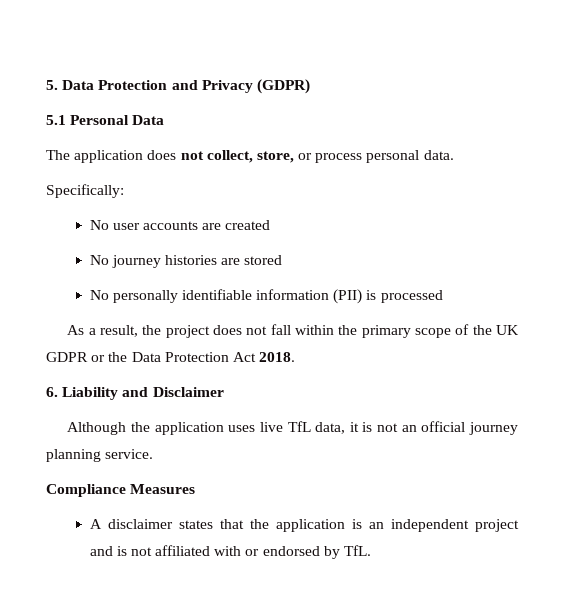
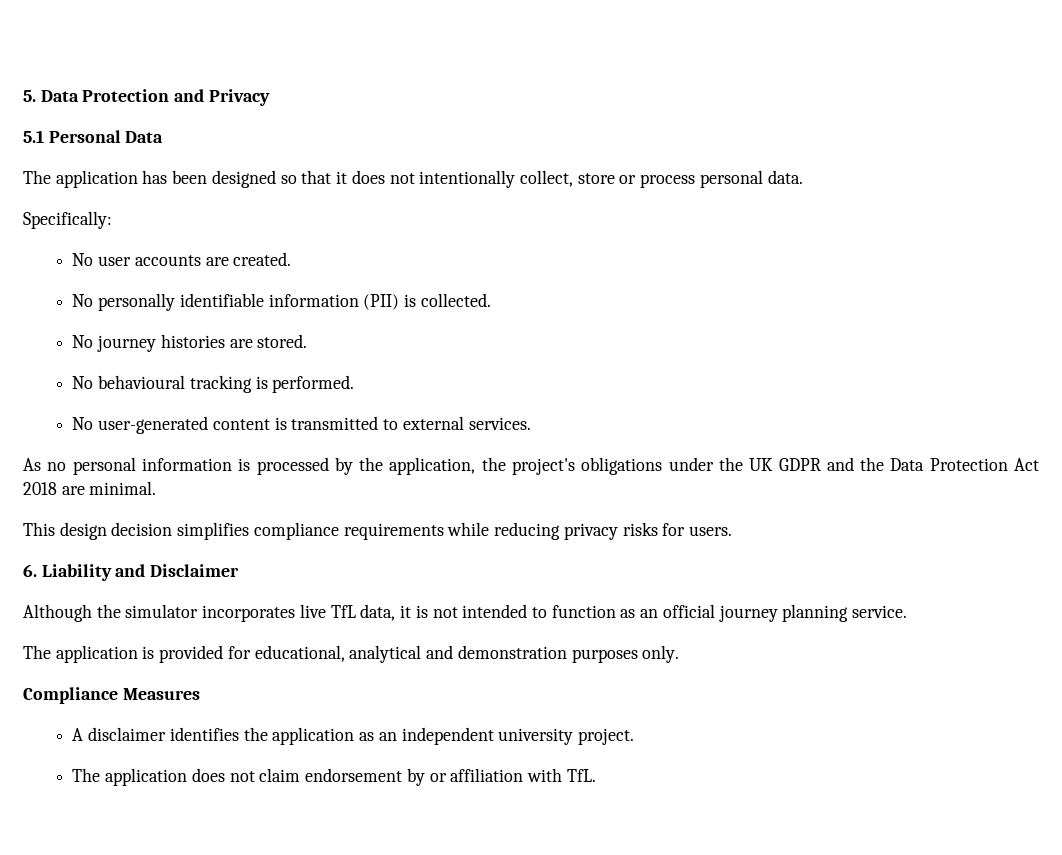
[256,79,310,94] (GDPR) -> (270, 97) none
[147,150,294,163] does not collect, store, -> [142,170,615,188] has been designed so that it does not intentionally collect, store
[225,220,271,230] [89,255,283,268] created // No journey histories are stored -> [233,252,292,266] created.
[380,290,443,303] [67,324,470,338] processed // As a result, the project does not fall within the primary scope of -> [420,293,491,307] [72,334,308,352] [72,375,355,393] [72,416,531,434] [23,457,714,475] collected. // No journey histories are stored. // No behavioural tracking is performed. // No user-generated content is transmitted to external services. // As no personal information is processed by the application, the project's obligations under
[91,355,106,362] or -> [826,457,854,471] and
[259,352,296,362] 2018. -> [23,481,157,495] [23,522,732,540] 2018 are minimal. // This design decision simplifies compliance requirements while reducing privacy risks for users.
[154,422,256,435] application uses -> [125,604,296,622] simulator incorporates
(399, 427) none -> [462,604,636,618] intended to function as
(154, 454) none -> [23,645,680,663] // The application is provided for educational, analytical and demonstration purposes only.
[178,519,362,532] states that the application is -> [169,727,375,745] identifies the application as
[474,519,519,532] [89,545,340,559] project and is not affiliated with or endorsed by -> [498,728,635,745] [72,768,563,786] university project. // The application does not claim endorsement by or affiliation with

